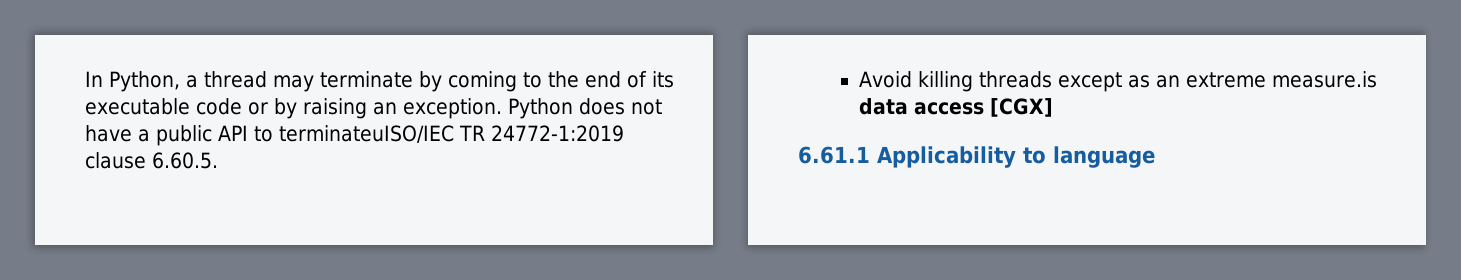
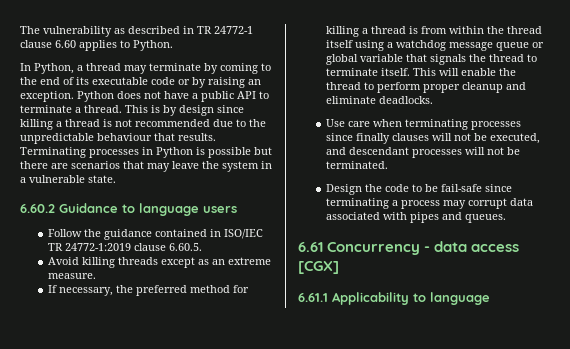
(85, 79) none -> [20,26,253,37] [20,40,173,51] The vulnerability as described in TR 24772-1 clause 6.60 applies to Python. //
[279,125,454,143] terminateuISO/IEC -> [20,105,244,116] [20,119,266,130] [20,133,216,144] [20,147,272,158] [20,161,272,172] [20,175,116,183] [20,203,237,216] [47,229,263,240] terminate a thread. This is by design since killing a thread is not recommended due to the unpredictable behaviour that results. Terminating processes in Python is possible but there are scenarios that may leave the system in a vulnerable state. // 6.60.2 Guidance to language users // Follow the guidance contained in ISO/IEC
[1272,71,1378,88] measure.is -> [47,273,96,279] [47,285,249,296] [325,26,542,37] [325,40,544,51] [325,54,537,65] [325,68,516,76] [325,82,526,93] [325,96,433,104] [325,119,521,130] [325,133,540,144] [325,147,520,158] [325,161,388,169] [325,184,512,195] [325,198,533,209] [325,212,506,223] [298,242,431,255] measure. // If necessary, the preferred method for killing a thread is from within the thread itself using a watchdog message queue or global variable that signals the thread to terminate itself. This will enable the thread to perform proper cleanup and eliminate deadlocks. // Use care when terminating processes since finally clauses will not be executed, and descendant processes will not be terminated. // Design the code to be fail-safe since terminating a process may corrupt data associated with pipes and queues. // 6.61 Concurrency -

